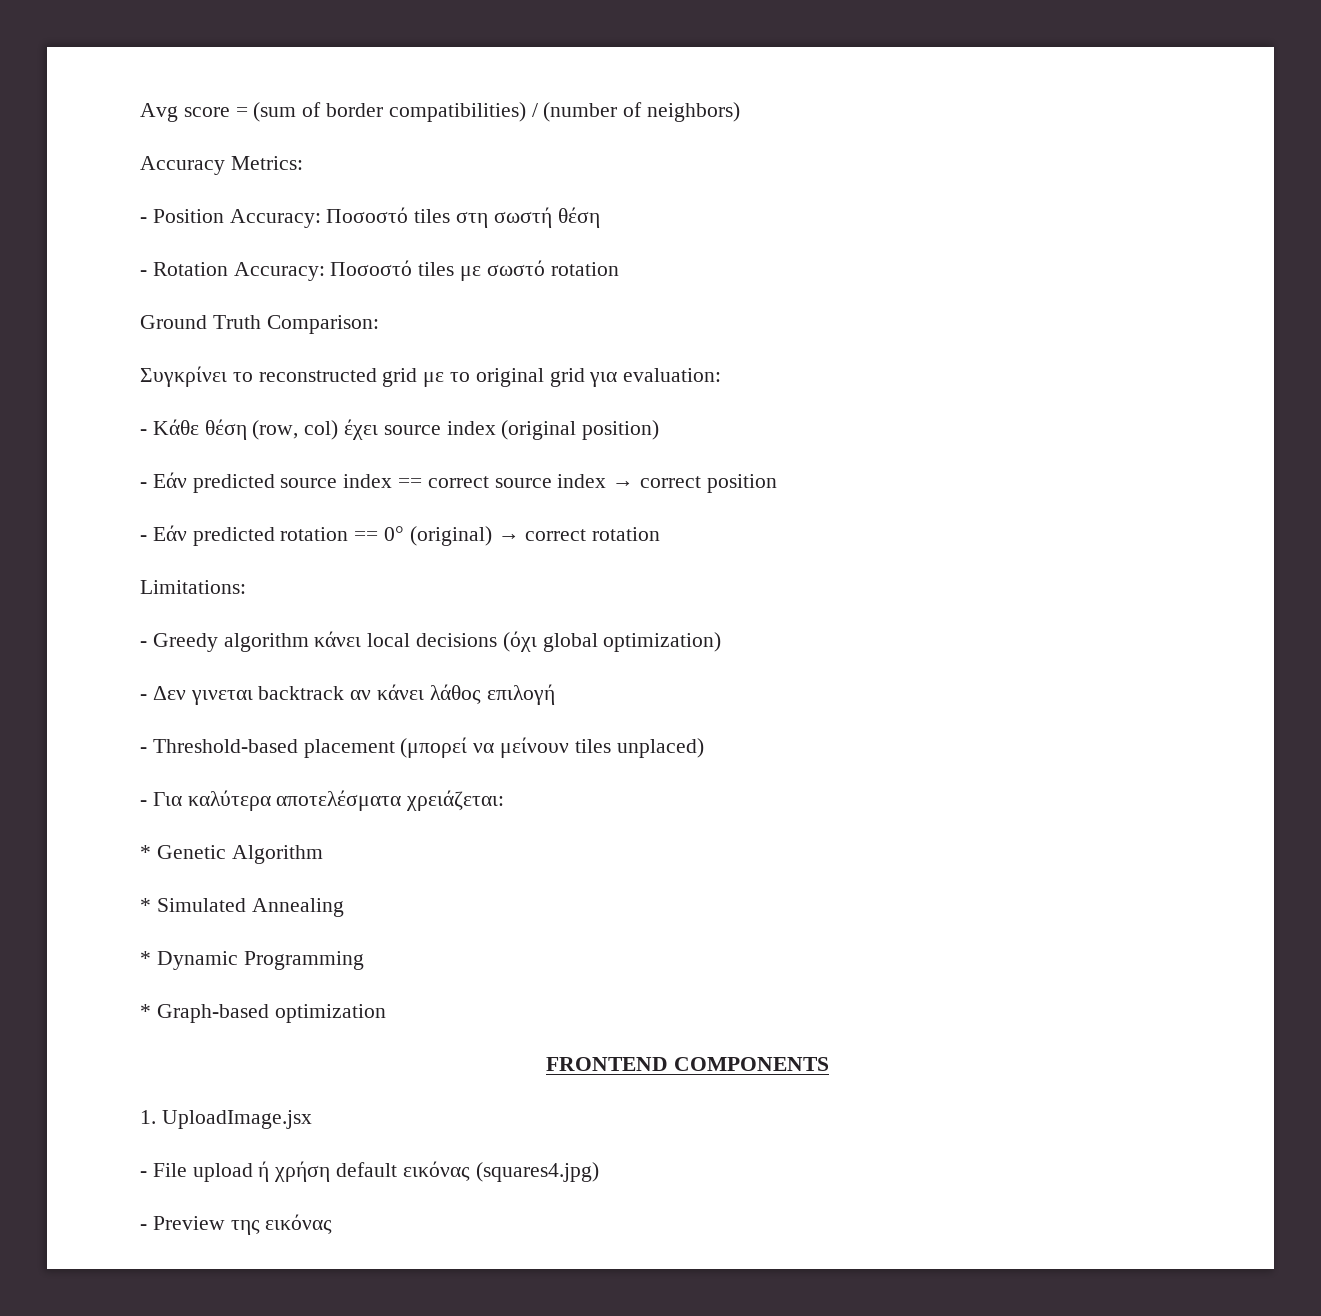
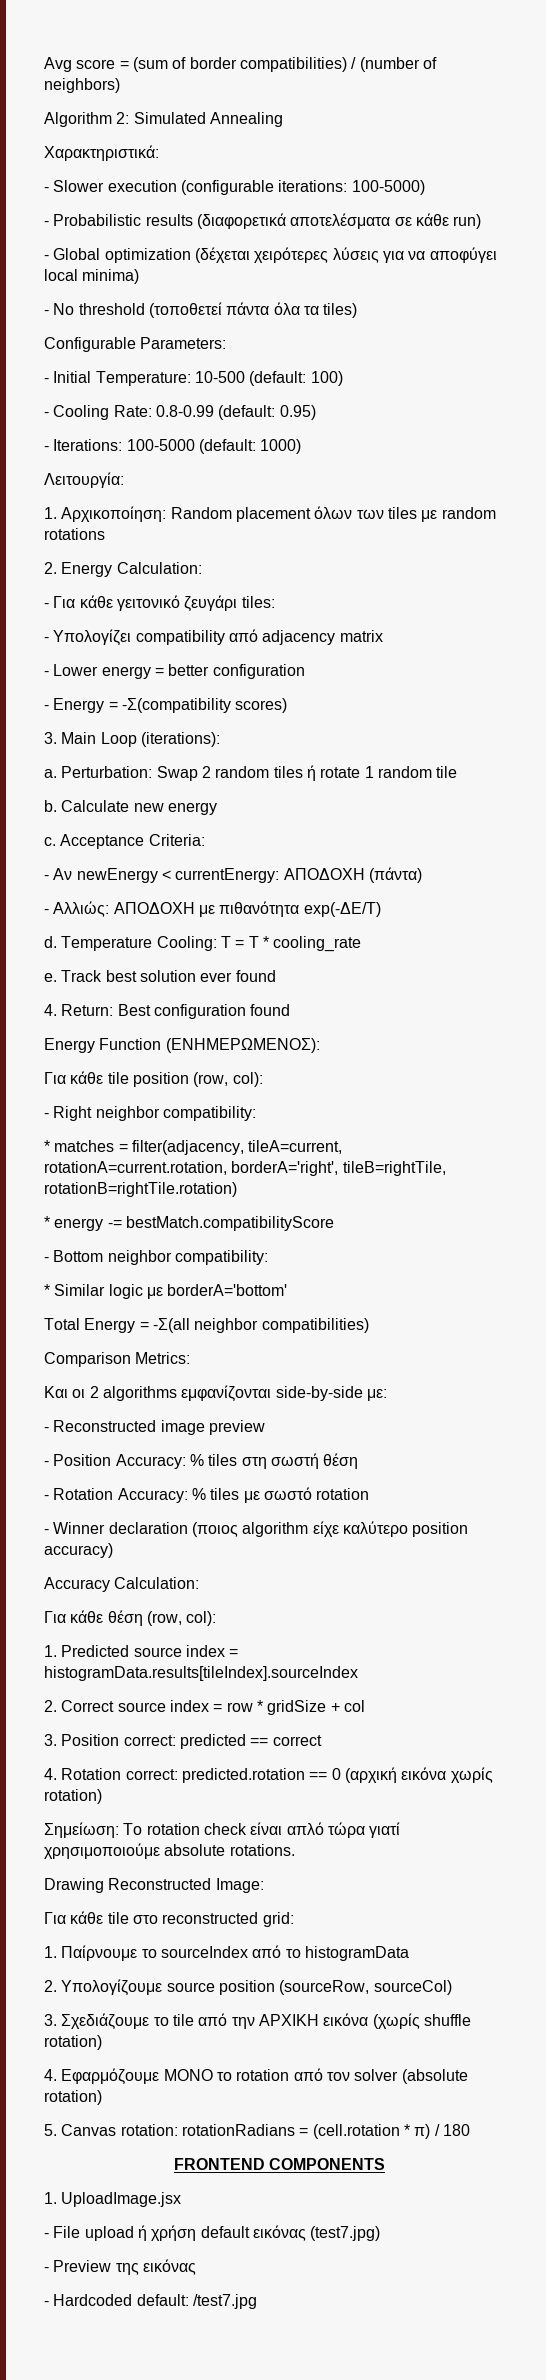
[140,156,303,175] Accuracy Metrics: -> [44,112,283,127] [44,145,159,161] [44,180,425,195] [44,213,482,229] [44,247,497,263] [44,269,140,284] [44,302,358,318] [44,337,227,352] [44,371,343,386] [44,405,316,420] [44,439,302,454] [44,472,124,488] [44,506,496,522] [44,528,105,540] [44,562,202,577] [44,595,275,612] [44,629,383,646] [44,664,305,679] [44,698,288,713] [44,732,220,747] [44,765,458,781] [44,800,217,815] [44,834,205,849] [44,867,422,883] [44,901,381,917] [44,936,362,952] [44,970,276,982] [44,1004,291,1019] [44,1038,320,1053] [44,1071,263,1087] [44,1106,256,1121] [44,1140,343,1155] [44,1161,446,1176] [44,1182,237,1197] [44,1216,334,1231] [44,1250,268,1265] [44,1284,288,1299] [44,1318,369,1333] [44,1352,191,1367] [44,1385,387,1402] [44,1420,265,1435] Algorithm 2: Simulated Annealing // Χαρακτηριστικά: // - Slower execution (configurable iterations: 100-5000) // - Probabilistic results (διαφορετικά αποτελέσματα σε κάθε run) // - Global optimization (δέχεται χειρότερες λύσεις για να αποφύγει local minima) // - No threshold (τοποθετεί πάντα όλα τα tiles) // Configurable Parameters: // - Initial Temperature: 10-500 (default: 100) // - Cooling Rate: 0.8-0.99 (default: 0.95) // - Iterations: 100-5000 (default: 1000) // Λειτουργία: // 1. Αρχικοποίηση: Random placement όλων των tiles με random rotations // 2. Energy Calculation: // - Για κάθε γειτονικό ζευγάρι tiles: // - Υπολογίζει compatibility από adjacency matrix // - Lower energy = better configuration // - Energy = -Σ(compatibility scores) // 3. Main Loop (iterations): // a. Perturbation: Swap 2 random tiles ή rotate 1 random tile // b. Calculate new energy // c. Acceptance Criteria: // - Αν newEnergy < currentEnergy: ΑΠΟΔΟΧΗ (πάντα) // - Αλλιώς: ΑΠΟΔΟΧΗ με πιθανότητα exp(-ΔE/T) // d. Temperature Cooling: T = T * cooling_rate // e. Track best solution ever found // 4. Return: Best configuration found // Energy Function (ΕΝΗΜΕΡΩΜΕΝΟΣ): // Για κάθε tile position (row, col): // - Right neighbor compatibility: // * matches = filter(adjacency, tileA=current, rotationA=current.rotation, borderA='right', tileB=rightTile, rotationB=rightTile.rotation) // * energy -= bestMatch.compatibilityScore // - Bottom neighbor compatibility: // * Similar logic με borderA='bottom' // Total Energy = -Σ(all neighbor compatibilities) // Comparison Metrics: // Και οι 2 algorithms εμφανίζονται side-by-side με: // - Reconstructed image preview
[326,207,409,223] Ποσοστό -> [189,1454,204,1466] %
[330,260,413,276] Ποσοστό -> [191,1488,206,1500] %
[140,315,379,334] [140,366,722,387] [140,419,660,440] [140,472,777,493] [140,525,661,546] [140,580,246,594] [140,631,722,652] [140,684,555,705] [140,737,704,758] [140,790,505,811] [140,845,323,864] [140,898,344,917] [140,951,364,970] [140,1004,386,1023] Ground Truth Comparison: // Συγκρίνει το reconstructed grid με το original grid για evaluation: // - Κάθε θέση (row, col) έχει source index (original position) // - Εάν predicted source index == correct source index → correct position // - Εάν predicted rotation == 0° (original) → correct rotation // Limitations: // - Greedy algorithm κάνει local decisions (όχι global optimization) // - Δεν γινεται backtrack αν κάνει λάθος επιλογή // - Threshold-based placement (μπορεί να μείνουν tiles unplaced) // - Για καλύτερα αποτελέσματα χρειάζεται: // * Genetic Algorithm // * Simulated Annealing // * Dynamic Programming // * Graph-based optimization -> [44,1521,469,1537] [44,1543,113,1558] [44,1577,200,1592] [44,1610,217,1626] [44,1645,239,1657] [44,1666,358,1681] [44,1700,365,1715] [44,1734,322,1749] [44,1767,493,1783] [44,1789,102,1804] [44,1822,401,1838] [44,1843,295,1859] [44,1878,264,1893] [44,1911,294,1927] [44,1945,409,1961] [44,1979,452,1996] [44,2013,471,2030] [44,2035,102,2050] [44,2068,468,2085] [44,2090,102,2105] [44,2124,470,2139] - Winner declaration (ποιος algorithm είχε καλύτερο position accuracy) // Accuracy Calculation: // Για κάθε θέση (row, col): // 1. Predicted source index = histogramData.results[tileIndex].sourceIndex // 2. Correct source index = row * gridSize + col // 3. Position correct: predicted == correct // 4. Rotation correct: predicted.rotation == 0 (αρχική εικόνα χωρίς rotation) // Σημείωση: Το rotation check είναι απλό τώρα γιατί χρησιμοποιούμε absolute rotations. // Drawing Reconstructed Image: // Για κάθε tile στο reconstructed grid: // 1. Παίρνουμε το sourceIndex από το histogramData // 2. Υπολογίζουμε source position (sourceRow, sourceCol) // 3. Σχεδιάζουμε το tile από την ΑΡΧΙΚΗ εικόνα (χωρίς shuffle rotation) // 4. Εφαρμόζουμε ΜΟΝΟ το rotation από τον solver (absolute rotation) // 5. Canvas rotation: rotationRadians = (cell.rotation * π) / 180
[475,1162,599,1182] (squares4.jpg) -> [310,2226,381,2241] (test7.jpg)
(333, 1224) none -> [44,2294,257,2309] // - Hardcoded default: /test7.jpg

